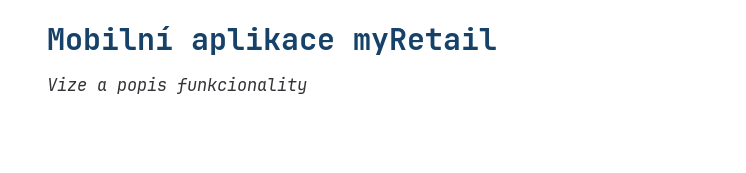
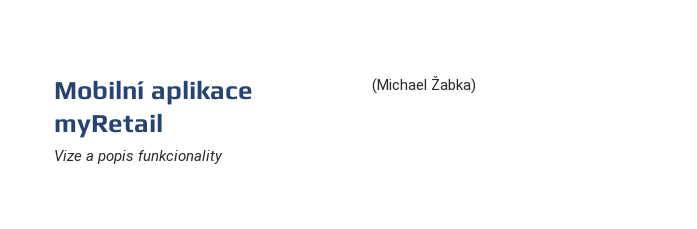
(307, 85) none -> [372,76,477,94] // (Michael Žabka)

